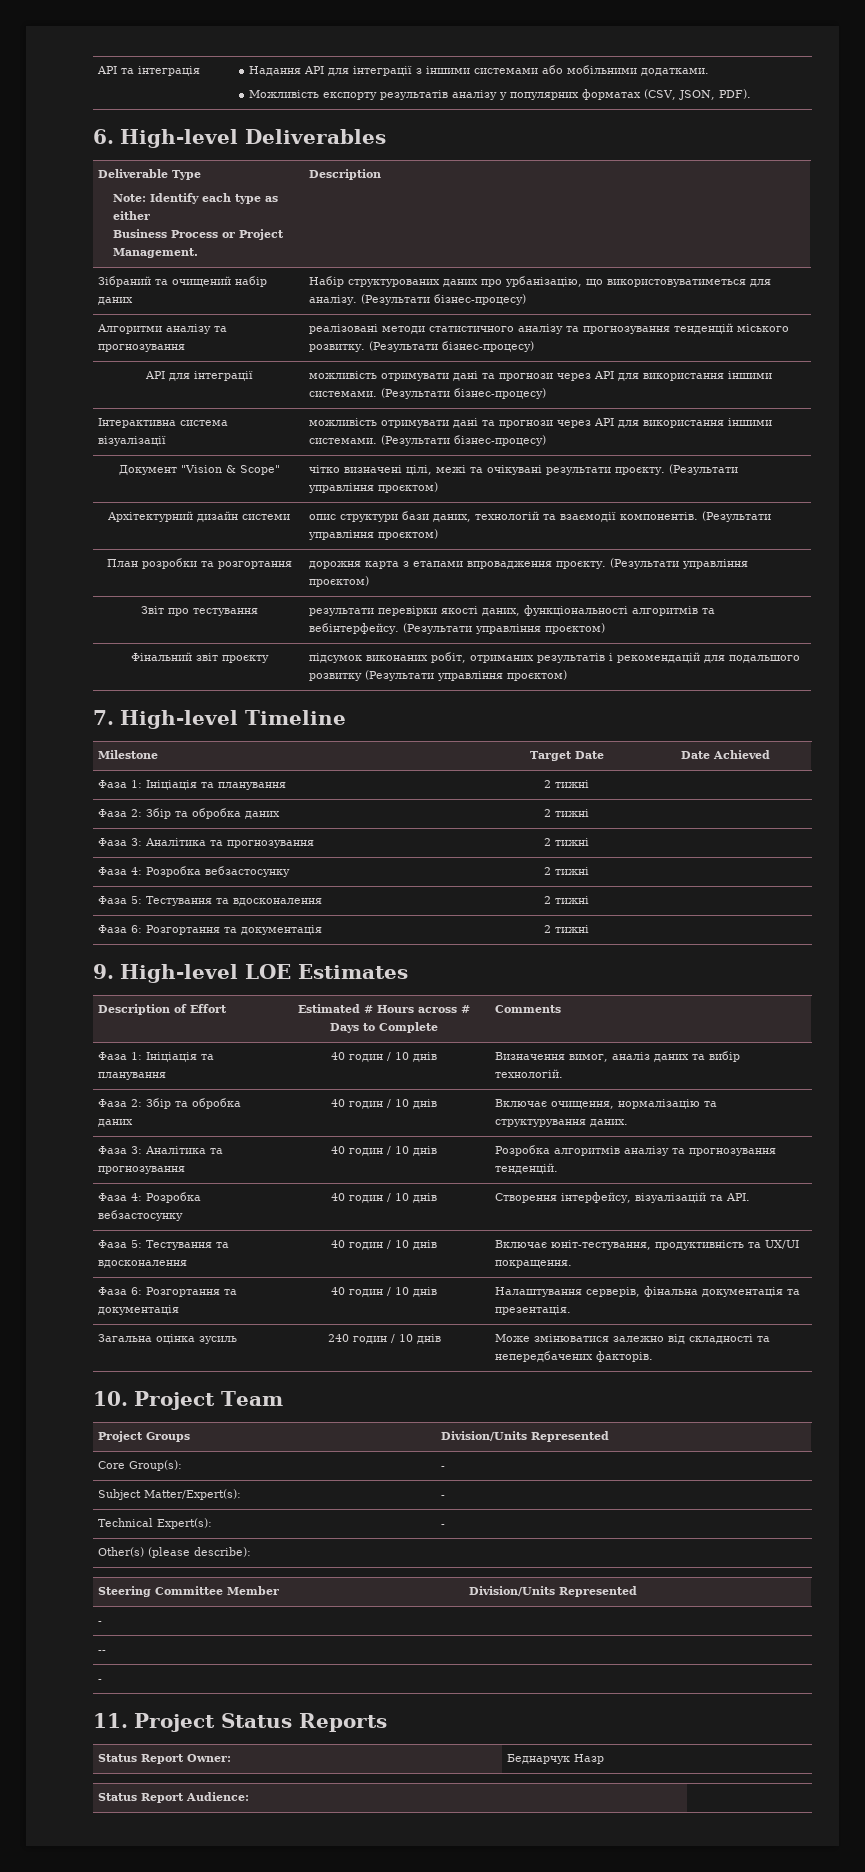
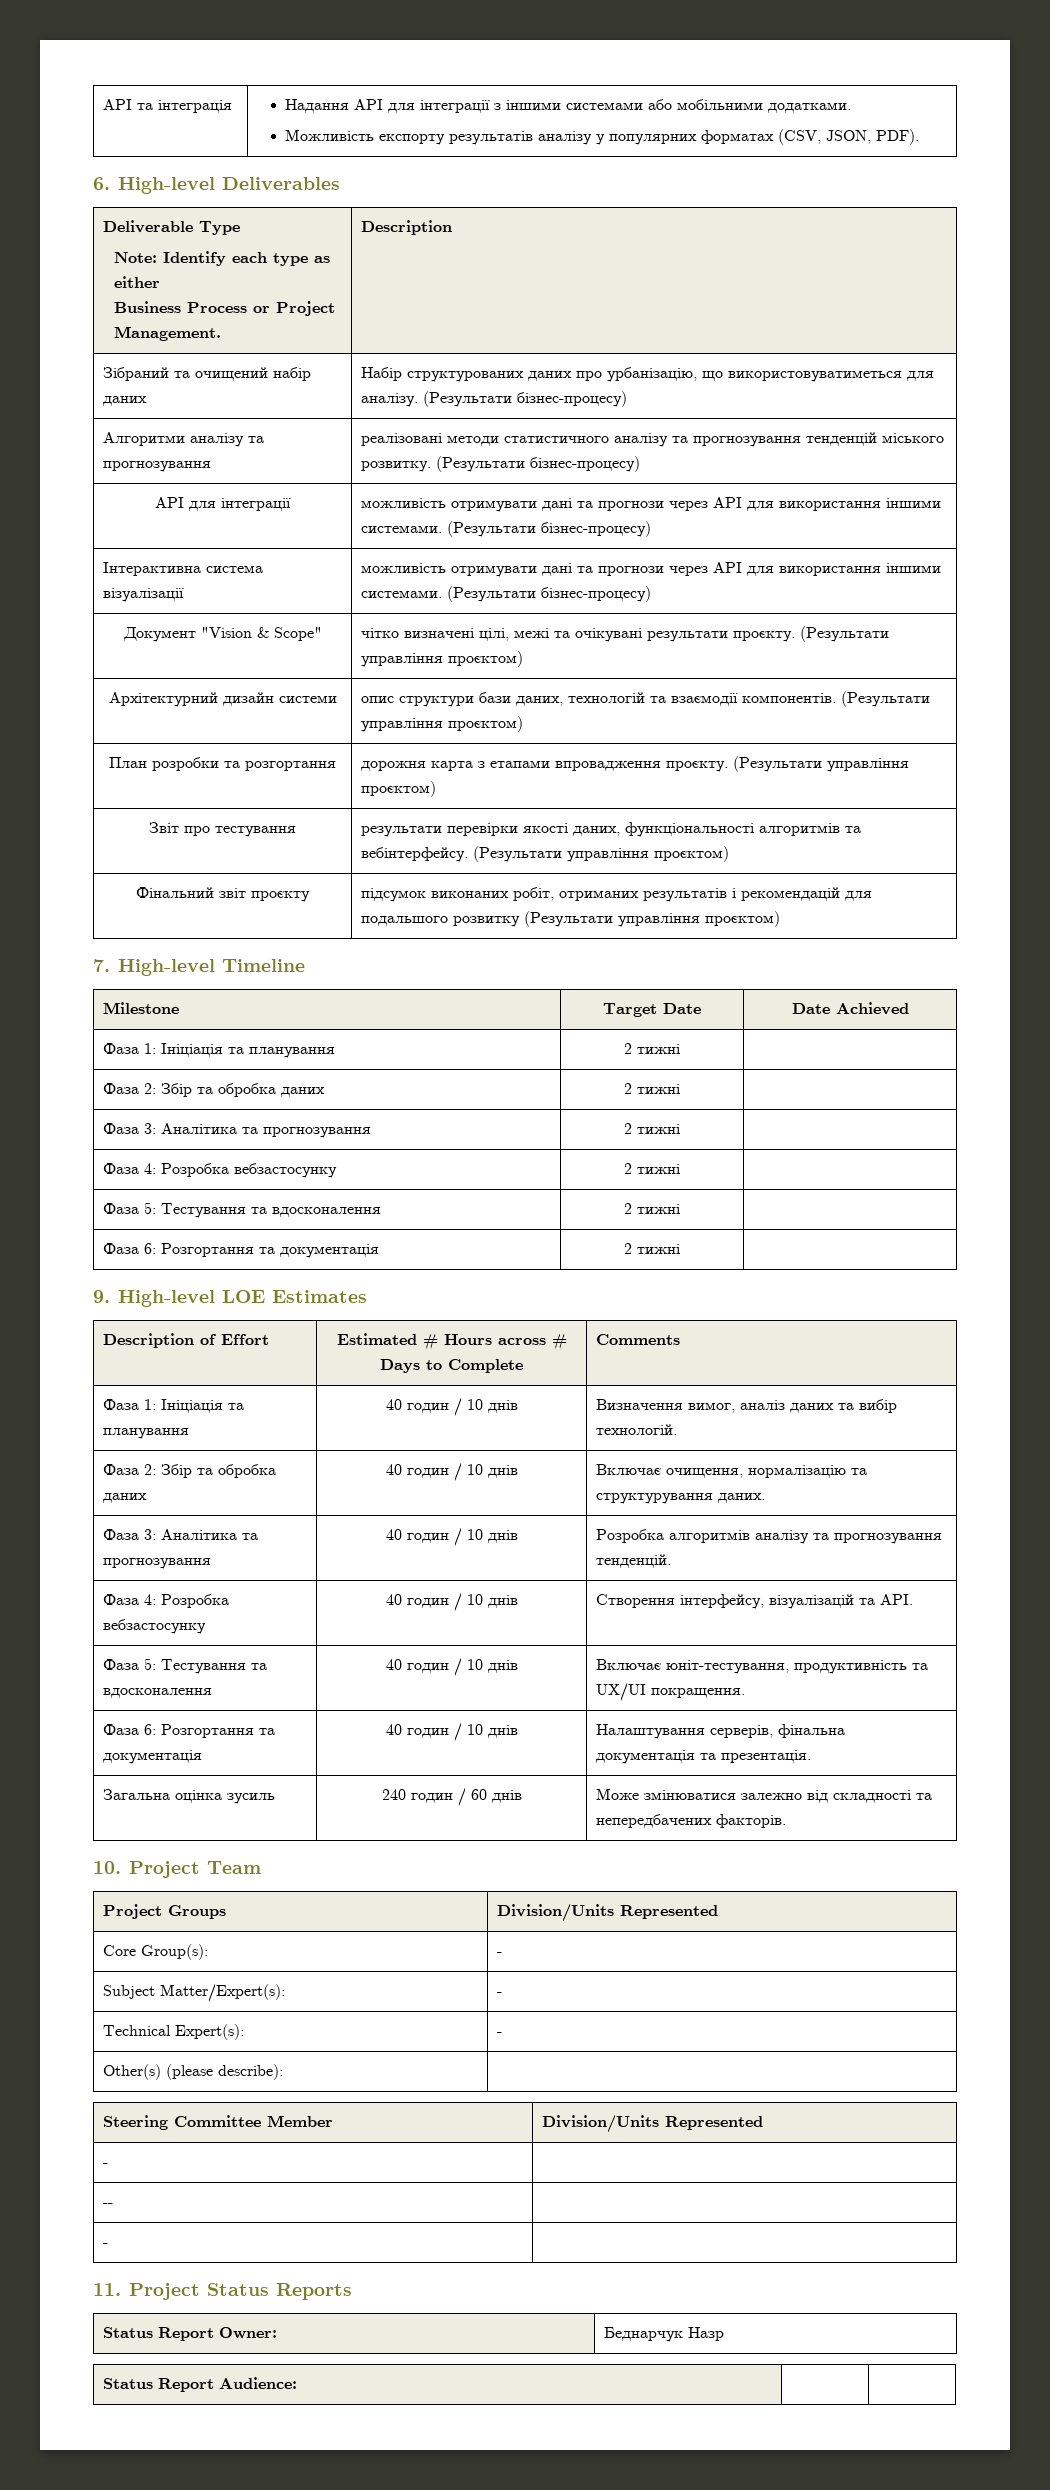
[398,1334,413,1342] 10 -> [470,1789,487,1800] 60

